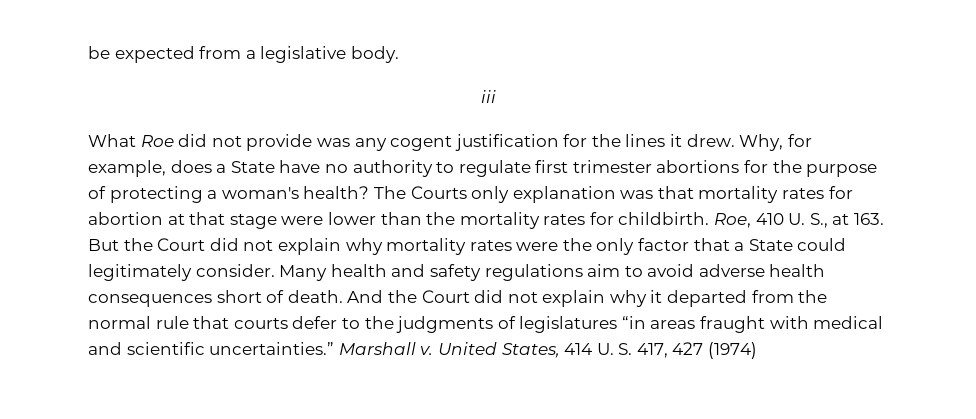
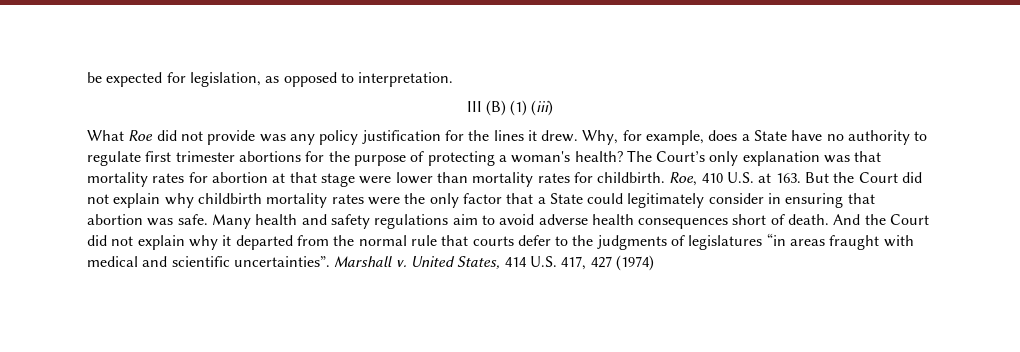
[199,46,399,63] [480,90,496,103] from a legislative body. // iii -> [166,72,454,87] [466,100,554,116] for legislation, as opposed to interpretation. // III (B) (1) (iii)
[390,136,453,151] cogent -> [319,130,359,145] policy
[410,186,467,199] Courts -> [656,151,706,162] Court’s
[426,212,456,225] the -> (468, 177) none
[788,213,828,228] U. S., -> [727,172,755,183] U.S.
(383, 246) none -> [197,193,262,204] childbirth
[195,264,275,277] consider. -> [708,193,875,208] [87,214,208,226] consider in ensuring that abortion was safe.
[209,342,335,355] uncertainties.” -> [233,256,330,267] uncertainties”.
[596,343,633,355] U. S. -> [529,256,557,267] U.S.

